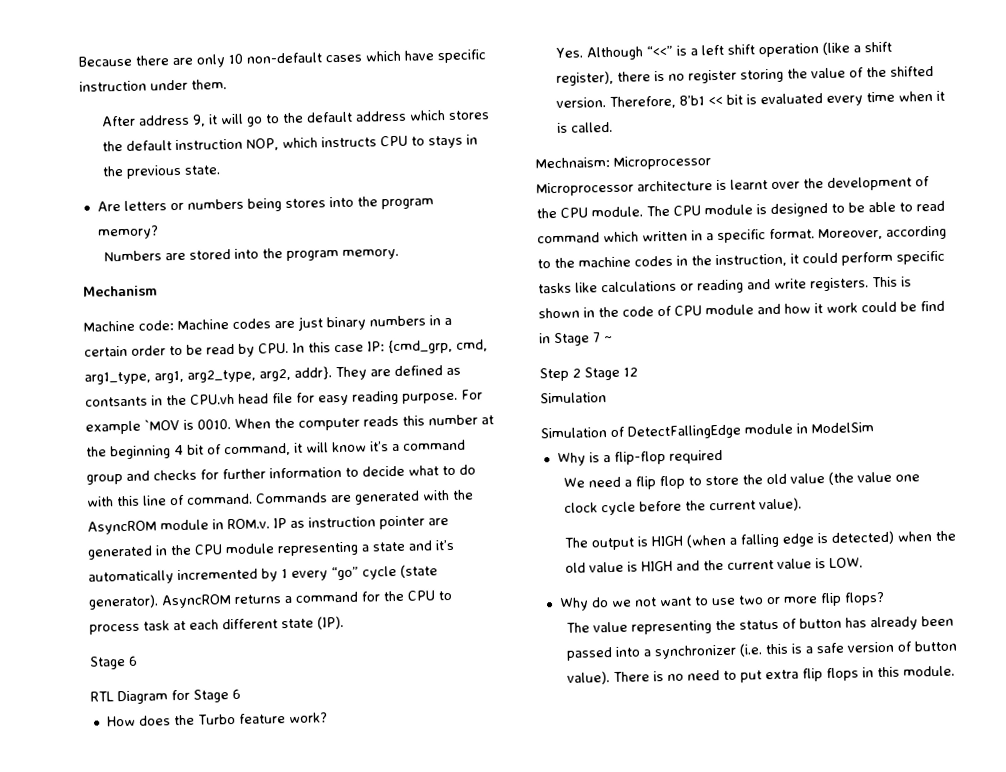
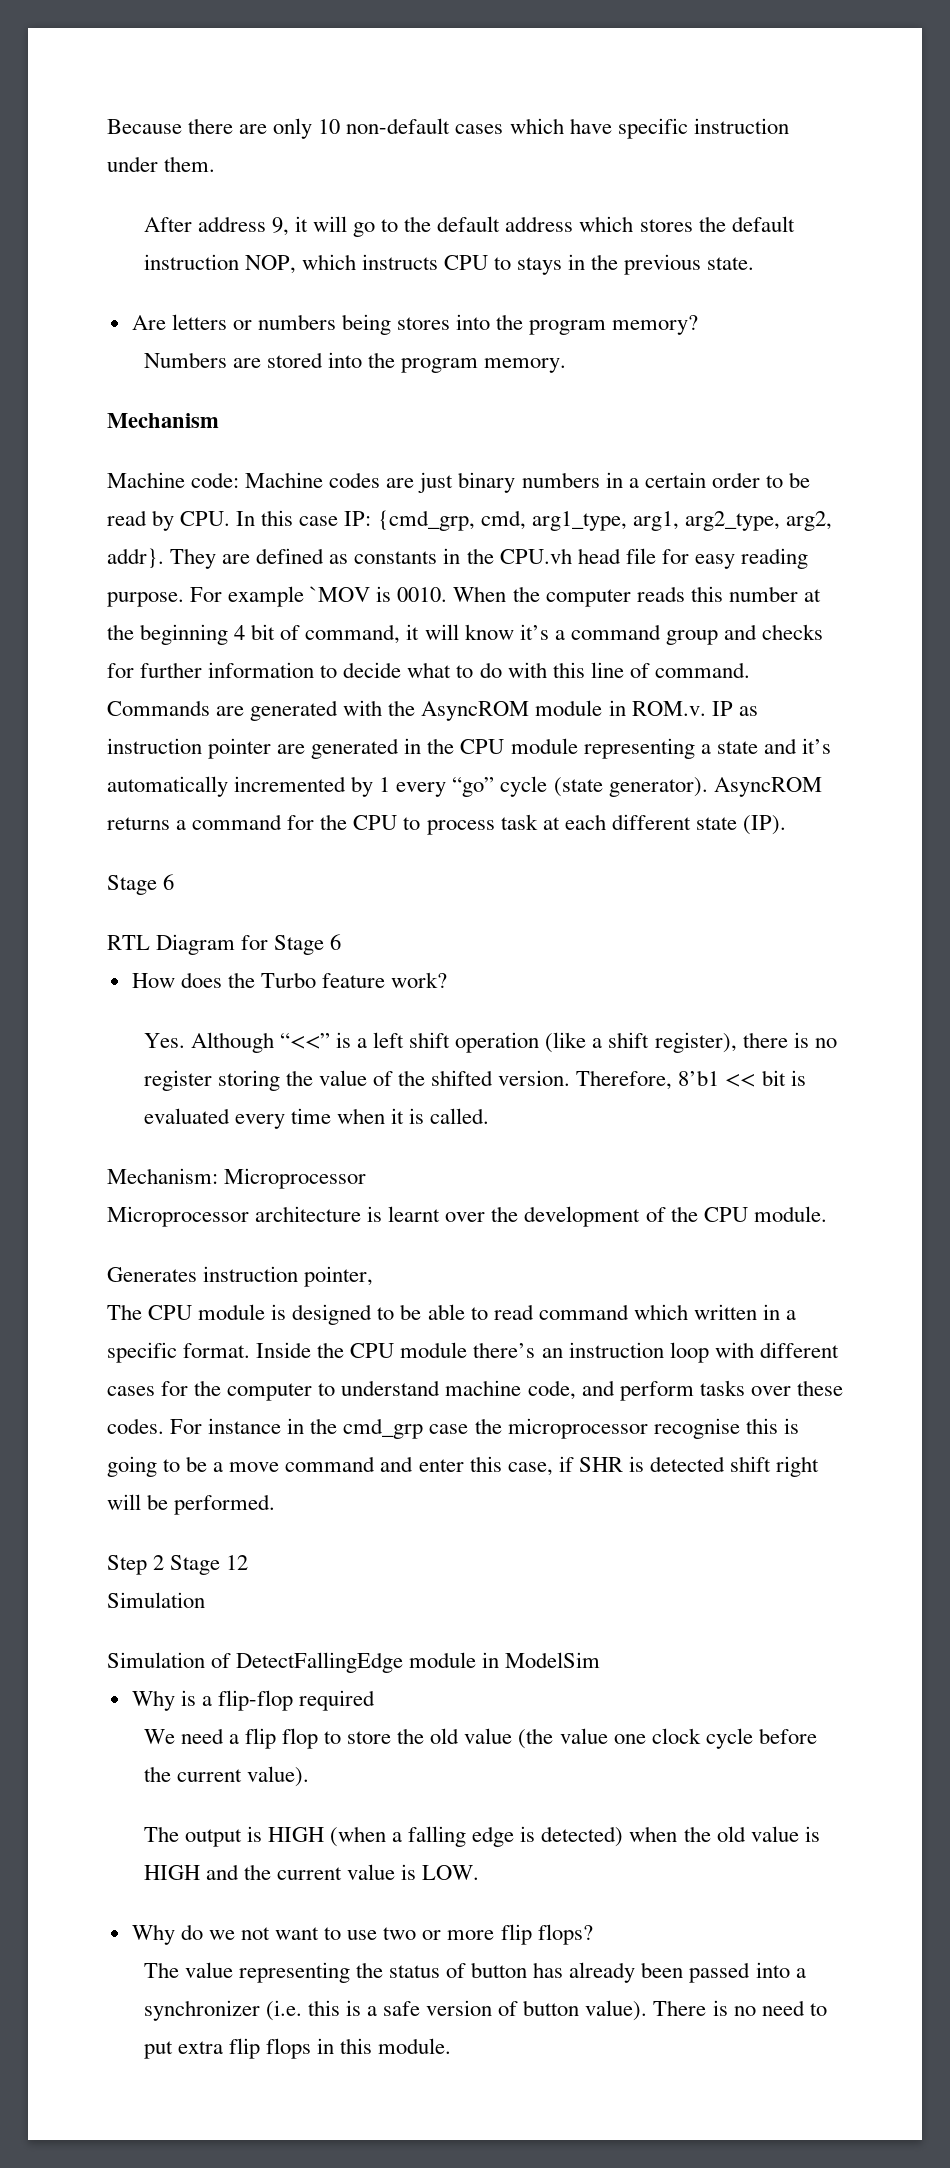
[85,396,148,407] contsants -> [354,551,438,564] constants
[535,156,610,169] Mechnaism: -> [107,1168,218,1184] Mechanism:
(643, 212) none -> [107,1266,374,1287] // Generates instruction pointer, //
[818,225,947,241] [537,250,945,269] [538,276,912,294] [538,300,945,319] [539,332,613,347] Moreover, according to the machine codes in the instruction, it could perform specific tasks like calculations or reading and write registers. This is shown in the code of CPU module and how it work could be find in Stage 7 ~ -> [256,1342,839,1363] [107,1380,843,1401] [107,1418,799,1439] [107,1456,820,1477] [107,1494,276,1515] Inside the CPU module there’s an instruction loop with different cases for the computer to understand machine code, and perform tasks over these codes. For instance in the cmd_grp case the microprocessor recognise this is going to be a move command and enter this case, if SHR is detected shift right will be performed.

